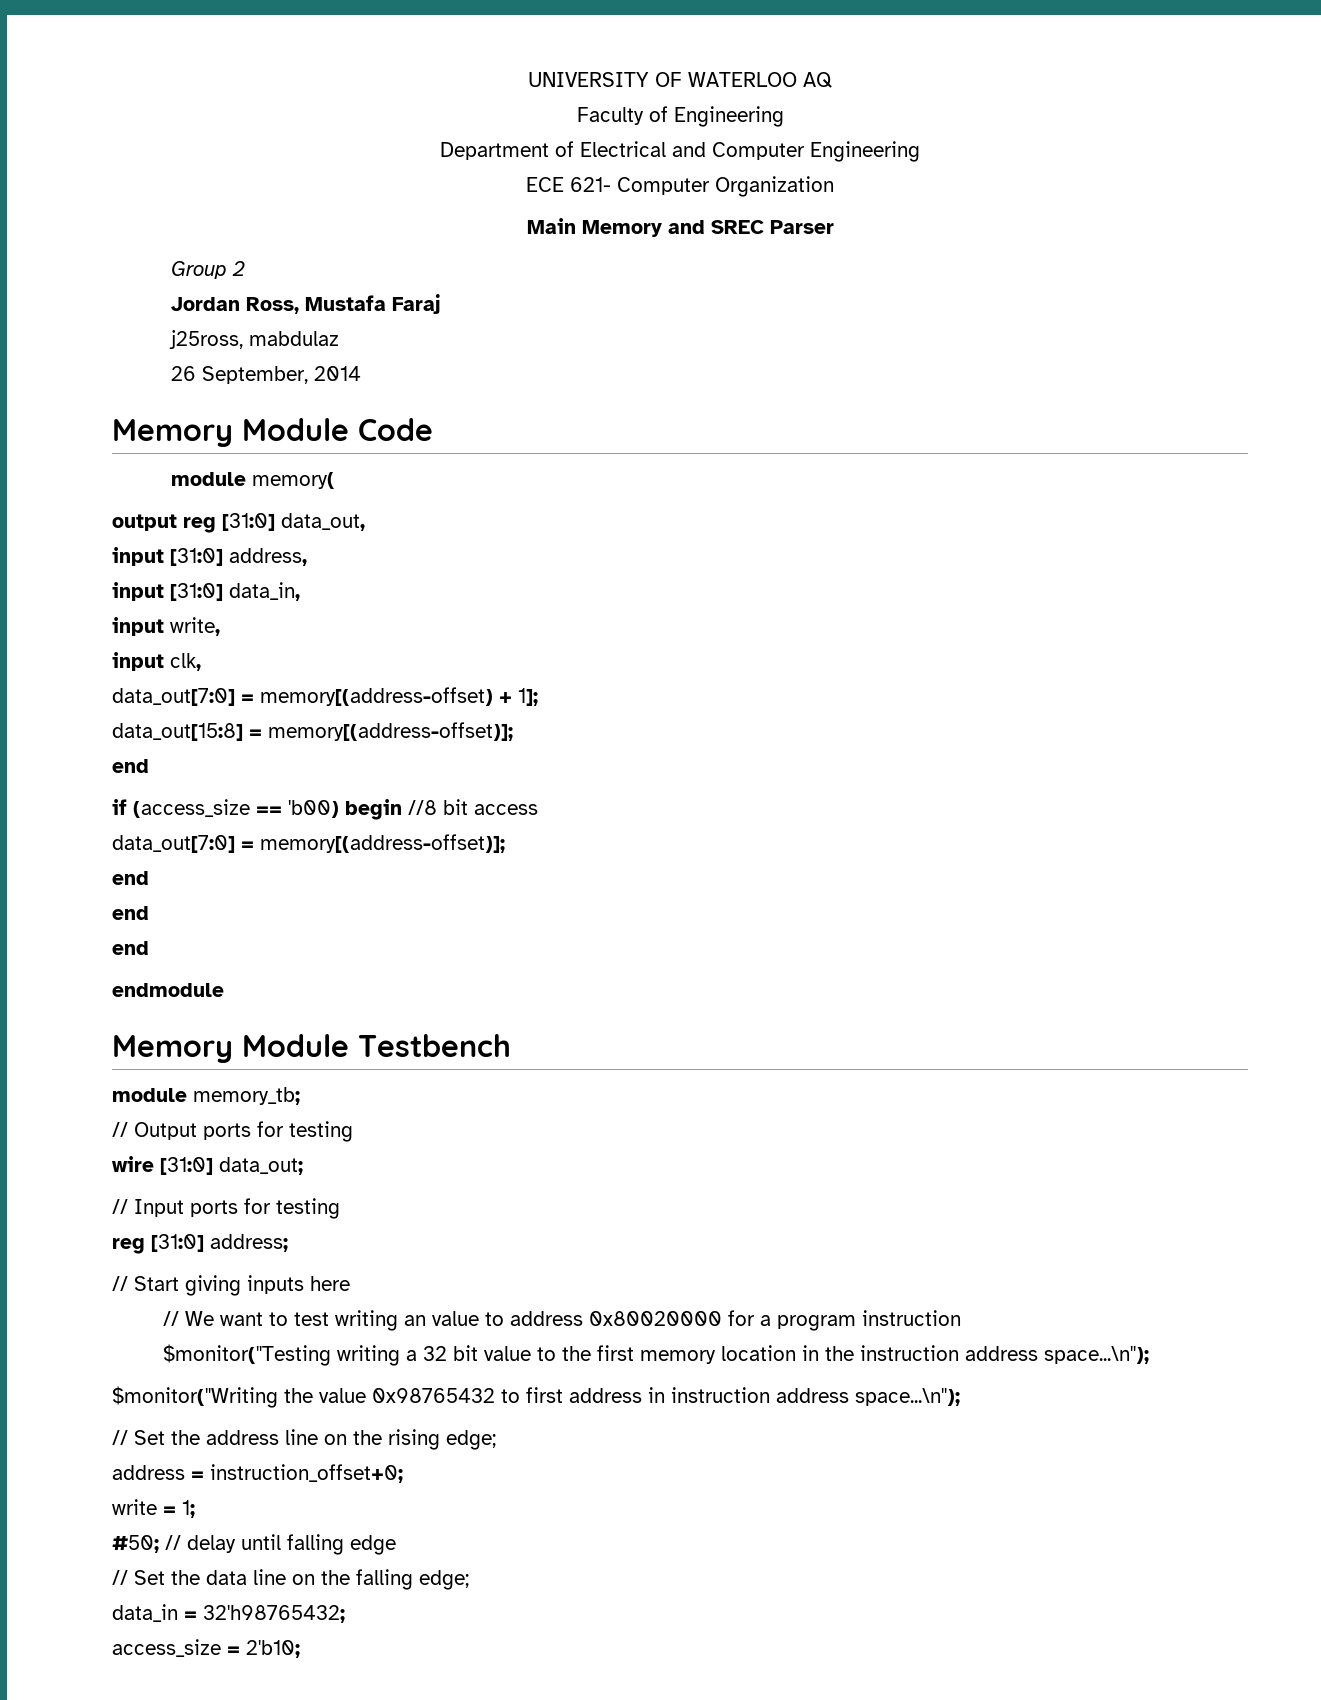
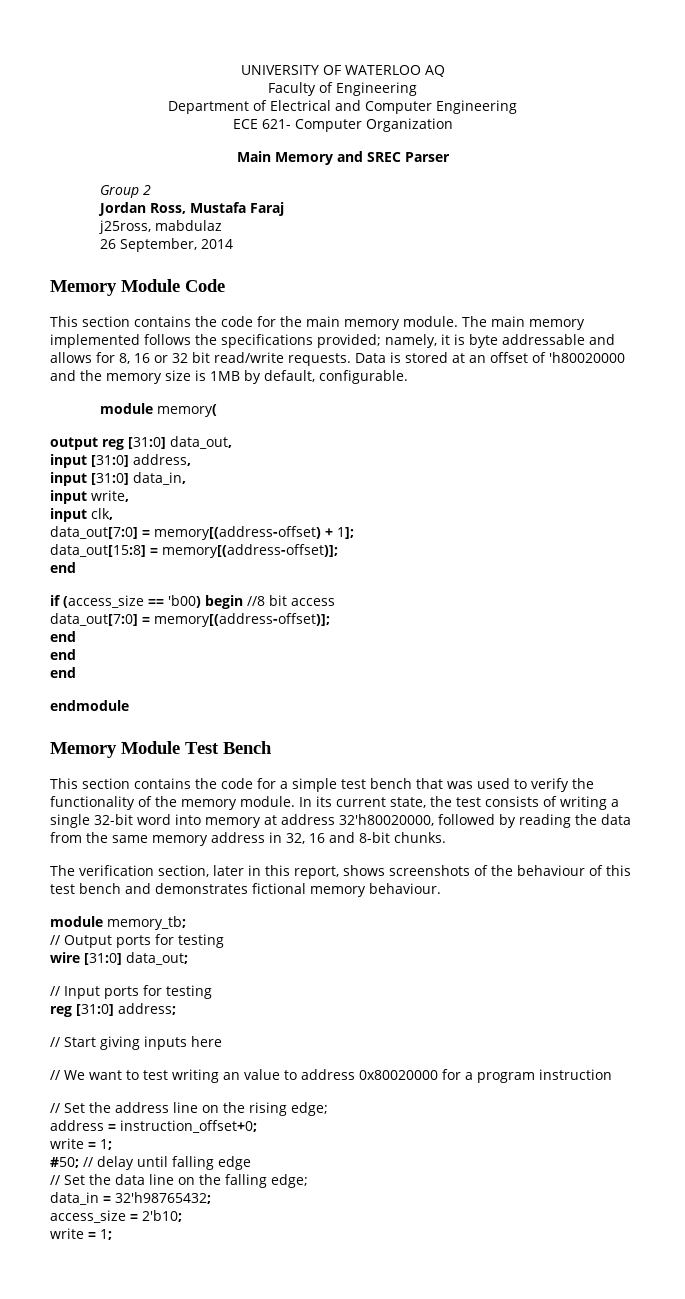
(433, 429) none -> [50,316,585,330] [50,334,615,348] [50,352,625,366] [50,370,408,384] // This section contains the code for the main memory module. The main memory implemented follows the specifications provided; namely, it is byte addressable and allows for 8, 16 or 32 bit read/write requests. Data is stored at an offset of 'h80020000 and the memory size is 1MB by default, configurable.
[358,1034,511,1057] Testbench -> [185,741,272,754] [50,778,594,792] [50,796,619,810] [50,814,631,828] [50,832,446,846] [50,865,631,879] [50,883,441,897] Test Bench // This section contains the code for a simple test bench that was used to verify the functionality of the memory module. In its current state, the test consists of writing a single 32-bit word into memory at address 32'h80020000, followed by reading the data from the same memory address in 32, 16 and 8-bit chunks. // The verification section, later in this report, shows screenshots of the behaviour of this test bench and demonstrates fictional memory behaviour.
[162,1344,1149,1366] [112,1386,960,1408] // $monitor("Testing writing a 32 bit value to the first memory location in the instruction address space...\n"); // $monitor("Writing the value 0x98765432 to first address in instruction address space...\n"); -> (612, 1074) none
(300, 1649) none -> [50,1228,112,1240] // write = 1;

